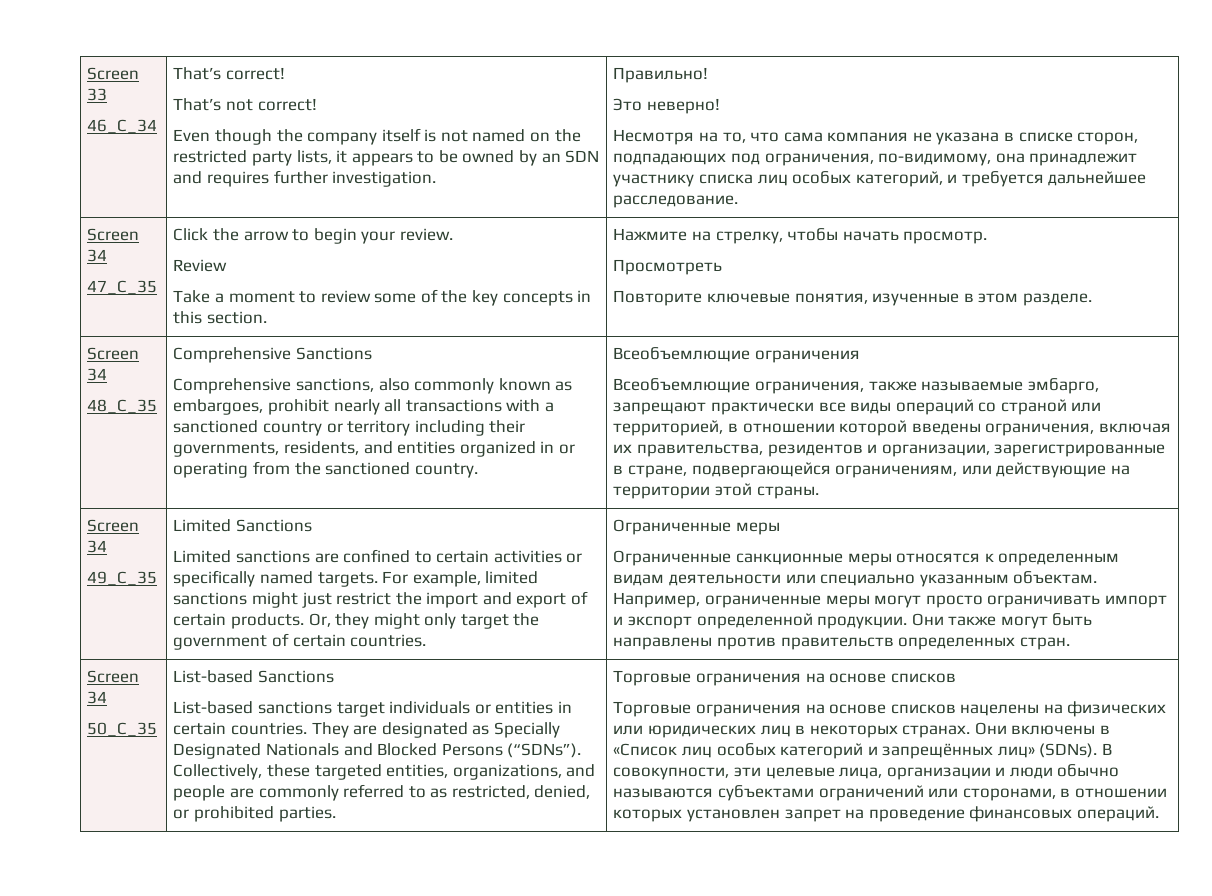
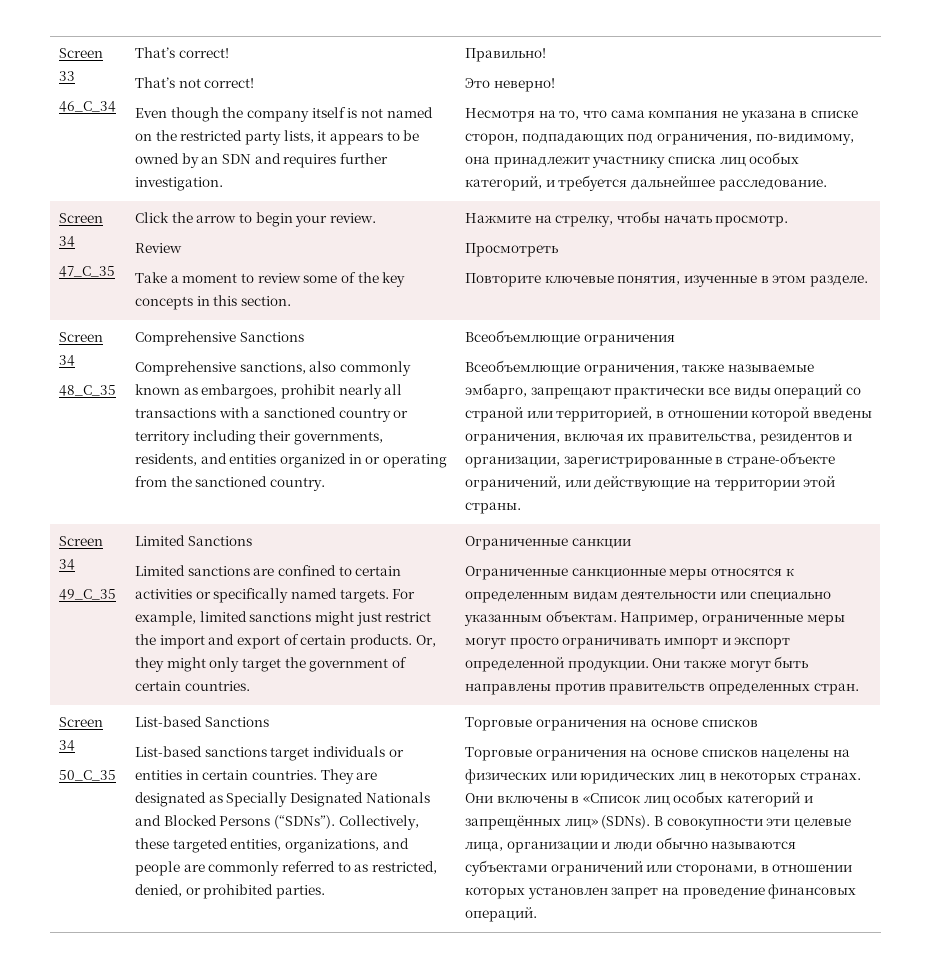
[627,462,958,478] стране, подвергающейся ограничениям, -> [726,452,835,468] [465,476,562,491] стране-объекте ограничений,
[735,522,780,535] меры -> [571,538,631,549] санкции
[613,767,730,780] совокупности, -> [666,818,763,830] совокупности

